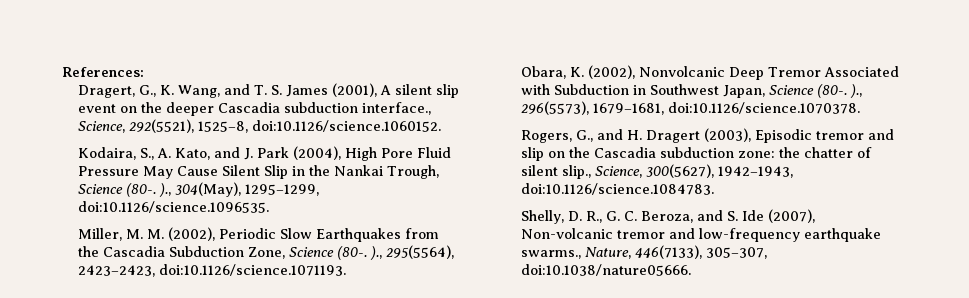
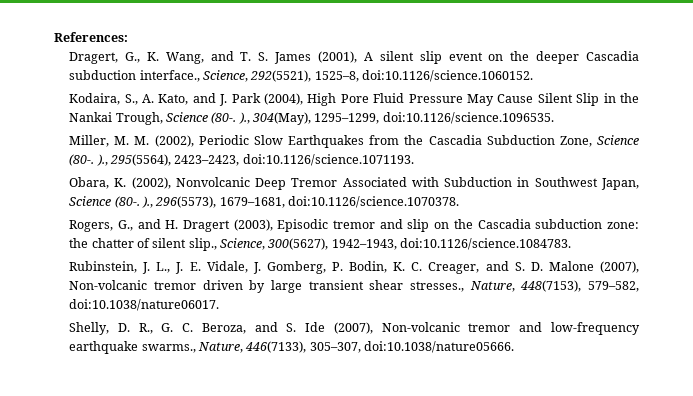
(715, 189) none -> [69,261,640,274] [69,280,640,293] [69,299,220,311] // Rubinstein, J. L., J. E. Vidale, J. Gomberg, P. Bodin, K. C. Creager, and S. D. Malone (2007), Non-volcanic tremor driven by large transient shear stresses., Nature, 448(7153), 579–582, doi:10.1038/nature06017.

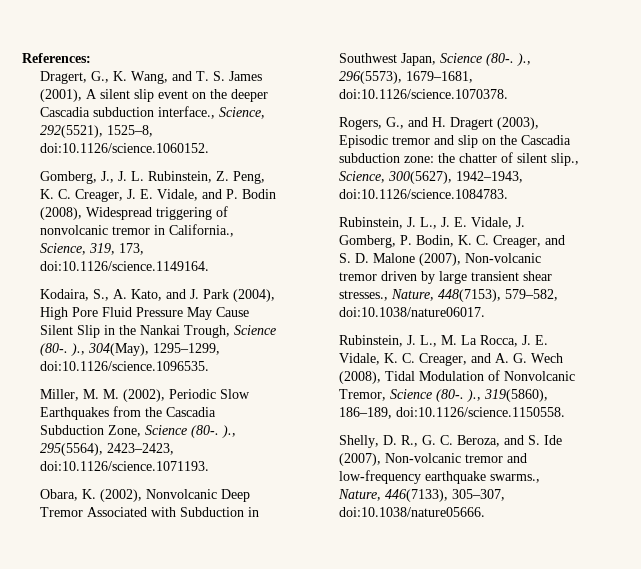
(534, 76) none -> [40,171,266,184] [40,189,277,202] [40,206,229,220] [40,224,235,237] [40,243,145,255] [40,261,210,271] // Gomberg, J., J. L. Rubinstein, Z. Peng, K. C. Creager, J. E. Vidale, and P. Bodin (2008), Widespread triggering of nonvolcanic tremor in California., Science, 319, 173, doi:10.1126/science.1149164.
(220, 305) none -> [339,335,549,347] [339,353,564,366] [339,370,576,384] [339,389,549,402] [339,407,566,419] // Rubinstein, J. L., M. La Rocca, J. E. Vidale, K. C. Creager, and A. G. Wech (2008), Tidal Modulation of Nonvolcanic Tremor, Science (80-. )., 319(5860), 186–189, doi:10.1126/science.1150558.

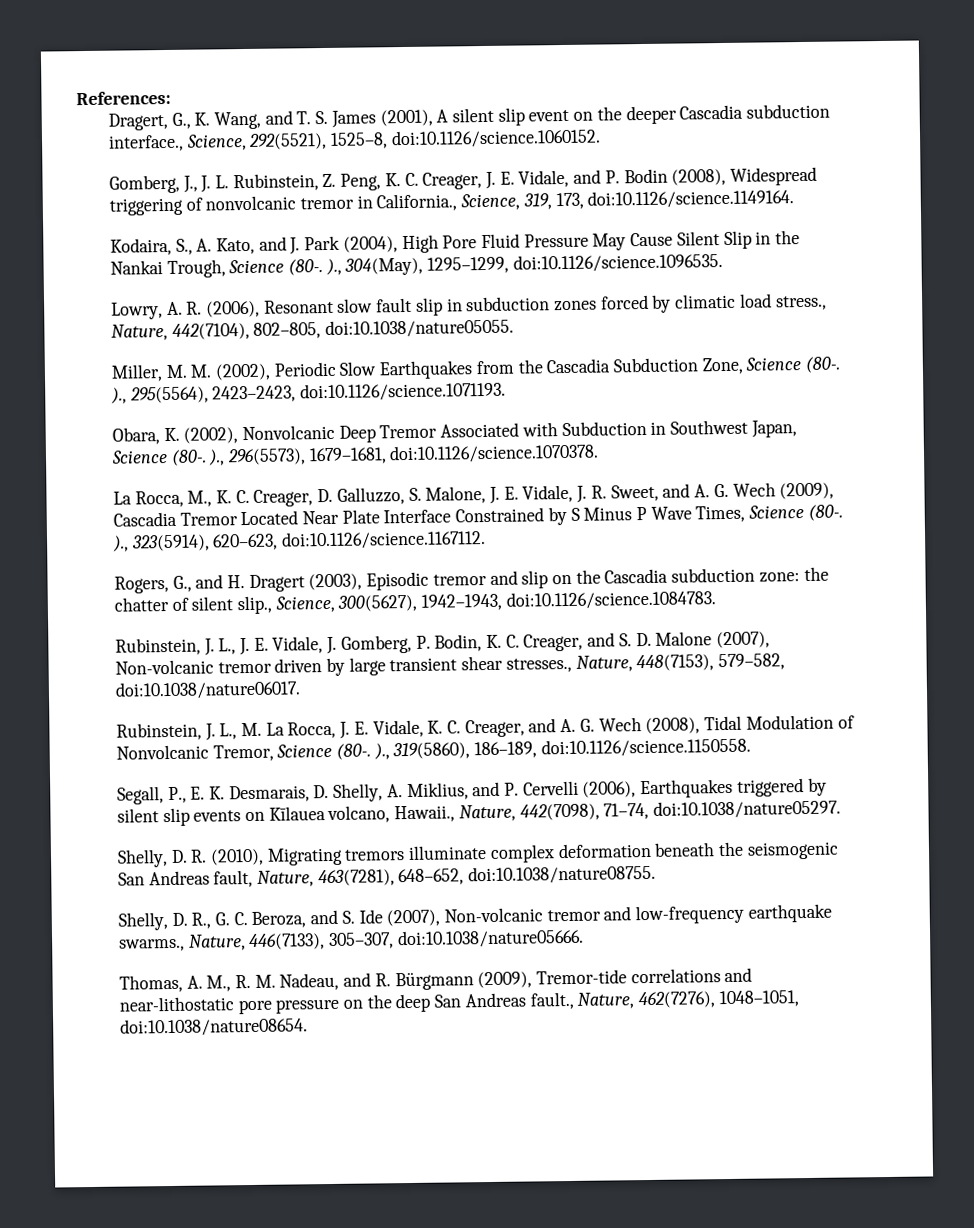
(210, 366) none -> [110,293,827,320] [110,318,514,341] // Lowry, A. R. (2006), Resonant slow fault slip in subduction zones forced by climatic load stress., Nature, 442(7104), 802–805, doi:10.1038/nature05055.
(509, 94) none -> [112,482,835,508] [112,504,843,527] [111,530,486,552] // La Rocca, M., K. C. Creager, D. Galluzzo, S. Malone, J. E. Vidale, J. R. Sweet, and A. G. Wech (2009), Cascadia Tremor Located Near Plate Interface Constrained by S Minus P Wave Times, Science (80-. )., 323(5914), 620–623, doi:10.1126/science.1167112.
(566, 412) none -> [116,777,827,805] [116,799,842,827] [116,841,839,868] [117,864,657,888] // Segall, P., E. K. Desmarais, D. Shelly, A. Miklius, and P. Cervelli (2006), Earthquakes triggered by silent slip events on Kīlauea volcano, Hawaii., Nature, 442(7098), 71–74, doi:10.1038/nature05297. // Shelly, D. R. (2010), Migrating tremors illuminate complex deformation beneath the seismogenic San Andreas fault, Nature, 463(7281), 648–652, doi:10.1038/nature08755.
(486, 512) none -> [118,967,753,993] [118,990,799,1015] [119,1017,308,1037] // Thomas, A. M., R. M. Nadeau, and R. Bürgmann (2009), Tremor-tide correlations and near-lithostatic pore pressure on the deep San Andreas fault., Nature, 462(7276), 1048–1051, doi:10.1038/nature08654.

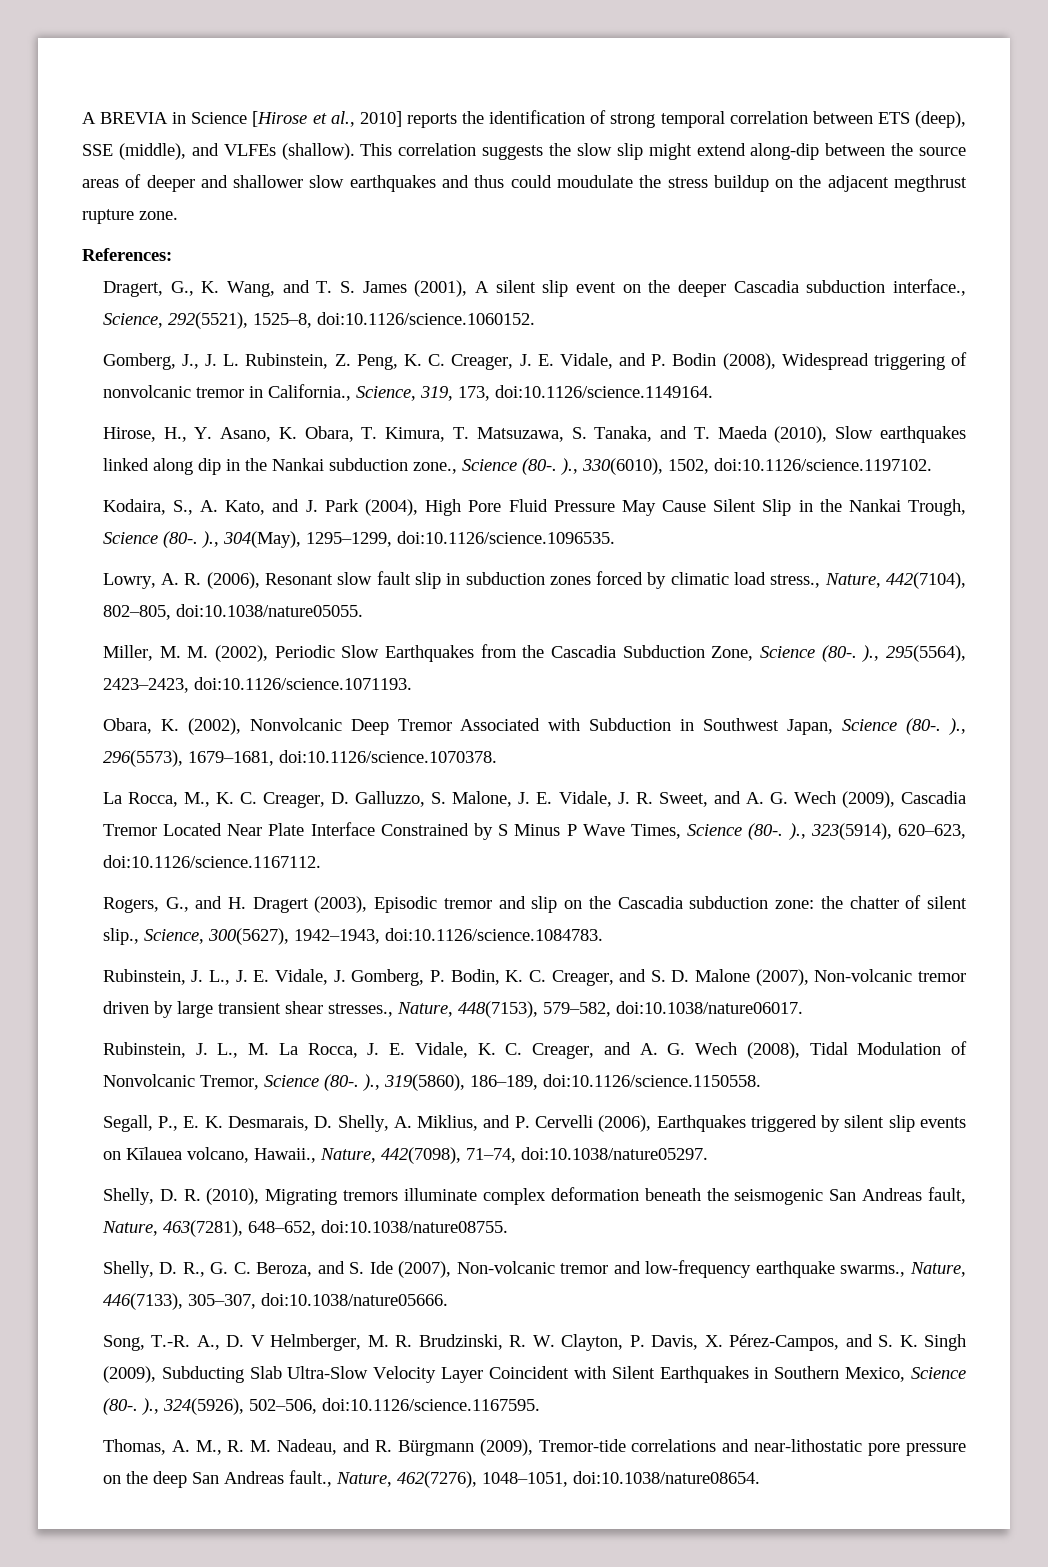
(76, 98) none -> [82,110,967,128] [82,143,966,160] [82,174,967,192] [82,209,178,224] A BREVIA in Science [Hirose et al., 2010] reports the identification of strong temporal correlation between ETS (deep), SSE (middle), and VLFEs (shallow). This correlation suggests the slow slip might extend along-dip between the source areas of deeper and shallower slow earthquakes and thus could moudulate the stress buildup on the adjacent megthrust rupture zone. //
(795, 199) none -> [102,426,967,443] [102,458,932,475] // Hirose, H., Y. Asano, K. Obara, T. Kimura, T. Matsuzawa, S. Tanaka, and T. Maeda (2010), Slow earthquakes linked along dip in the Nankai subduction zone., Science (80-. )., 330(6010), 1502, doi:10.1126/science.1197102.
(584, 938) none -> [102,1334,966,1351] [102,1366,967,1383] [102,1398,540,1415] // Song, T.-R. A., D. V Helmberger, M. R. Brudzinski, R. W. Clayton, P. Davis, X. Pérez-Campos, and S. K. Singh (2009), Subducting Slab Ultra-Slow Velocity Layer Coincident with Silent Earthquakes in Southern Mexico, Science (80-. )., 324(5926), 502–506, doi:10.1126/science.1167595.

